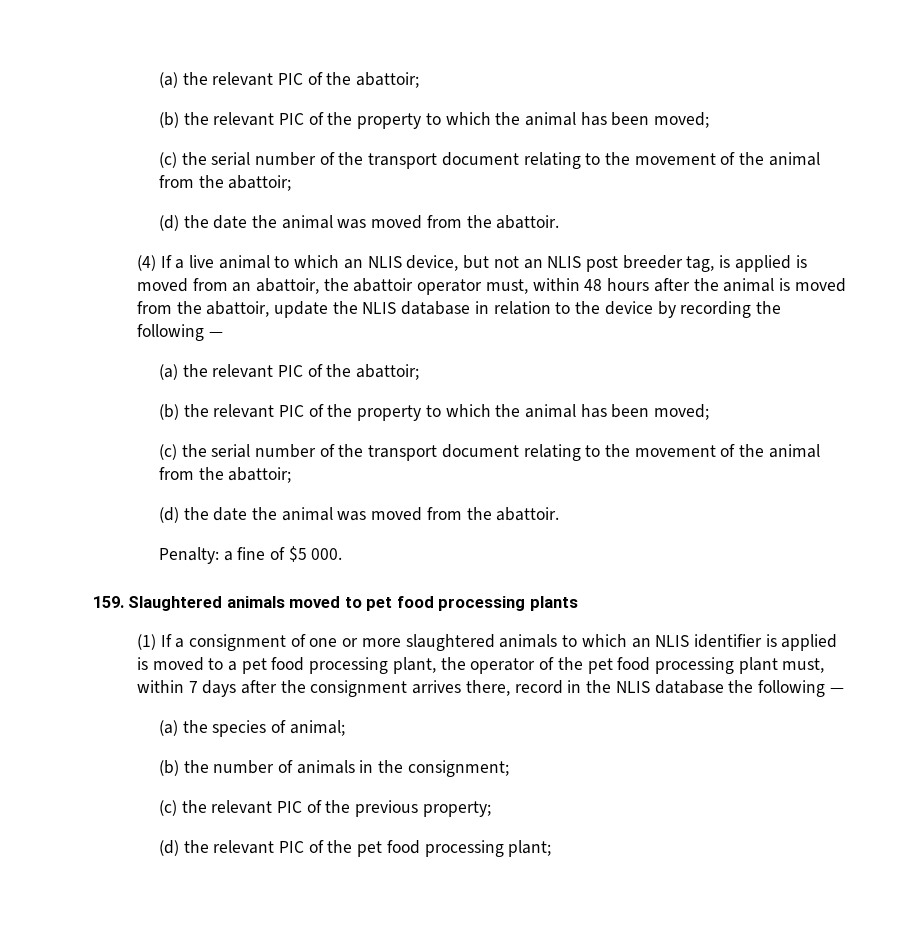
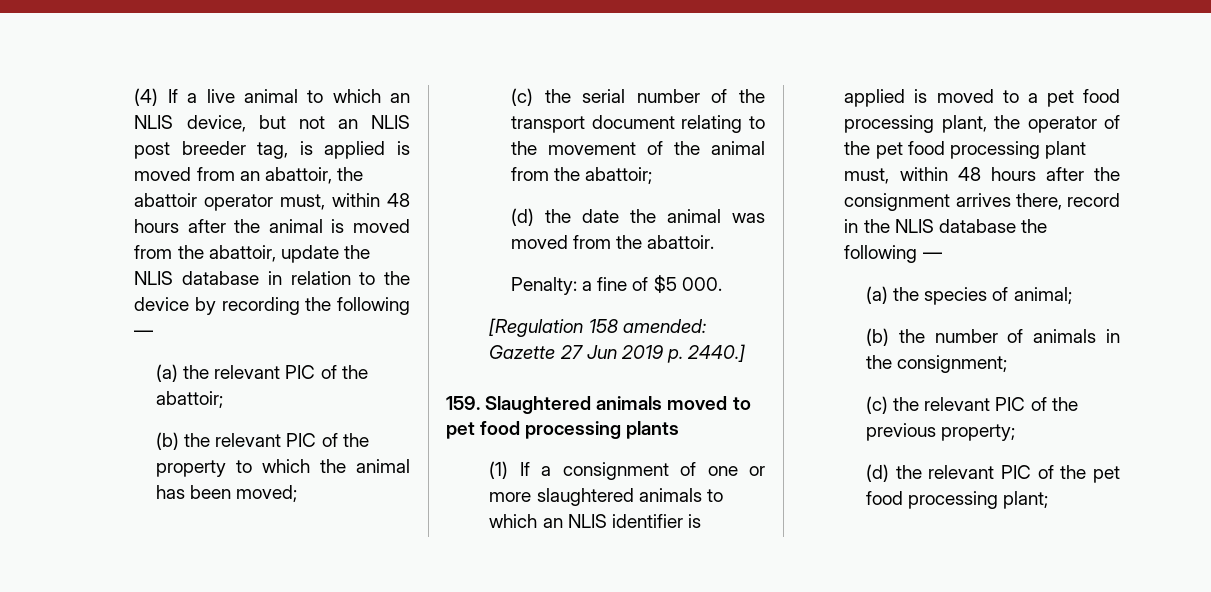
[158,72,420,88] [158,112,710,129] [158,152,820,169] [158,175,292,191] [158,215,560,231] (a) the relevant PIC of the abattoir; // (b) the relevant PIC of the property to which the animal has been moved; // (c) the serial number of the transport document relating to the movement of the animal from the abattoir; // (d) the date the animal was moved from the abattoir. // -> (134, 97) none
(343, 554) none -> [489,318,706,337] [489,344,746,363] // [Regulation 158 amended: Gazette 27 Jun 2019 p. 2440.]
[188,680,237,697] 7 days -> [957,167,1036,181] 48 hours

